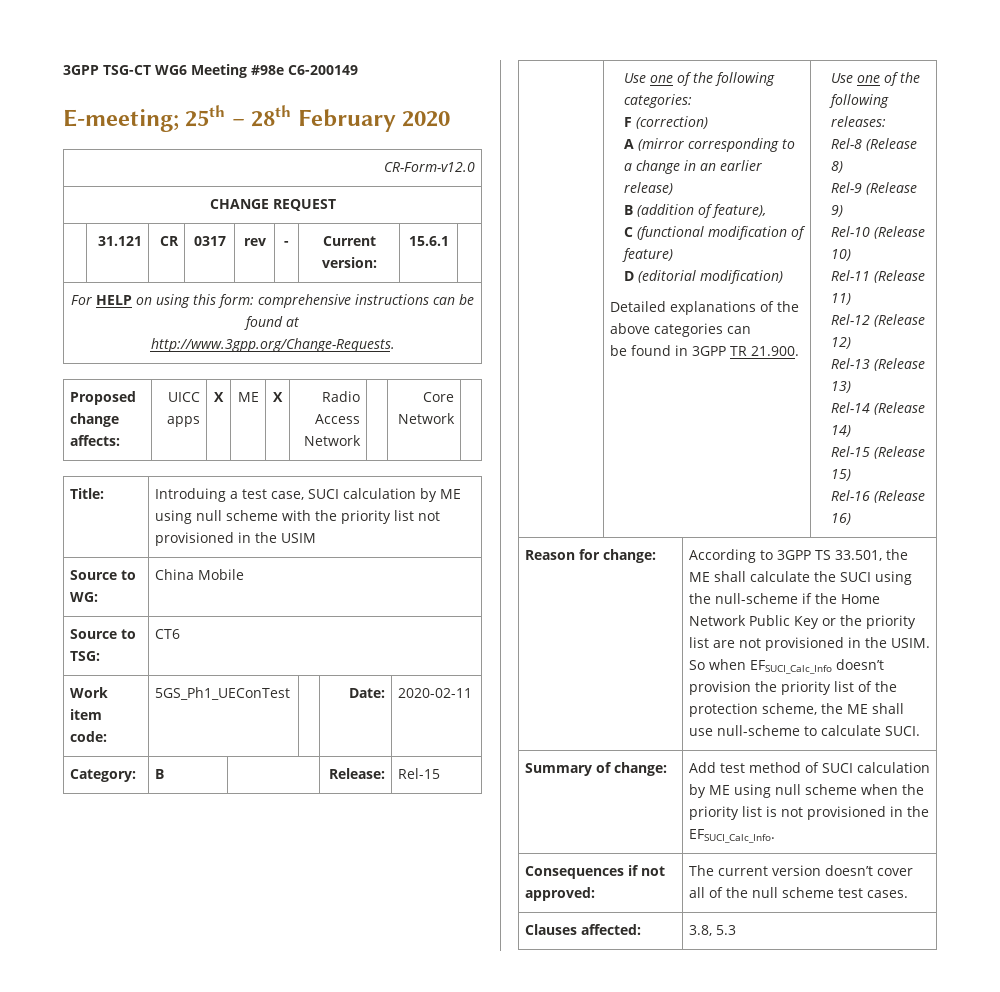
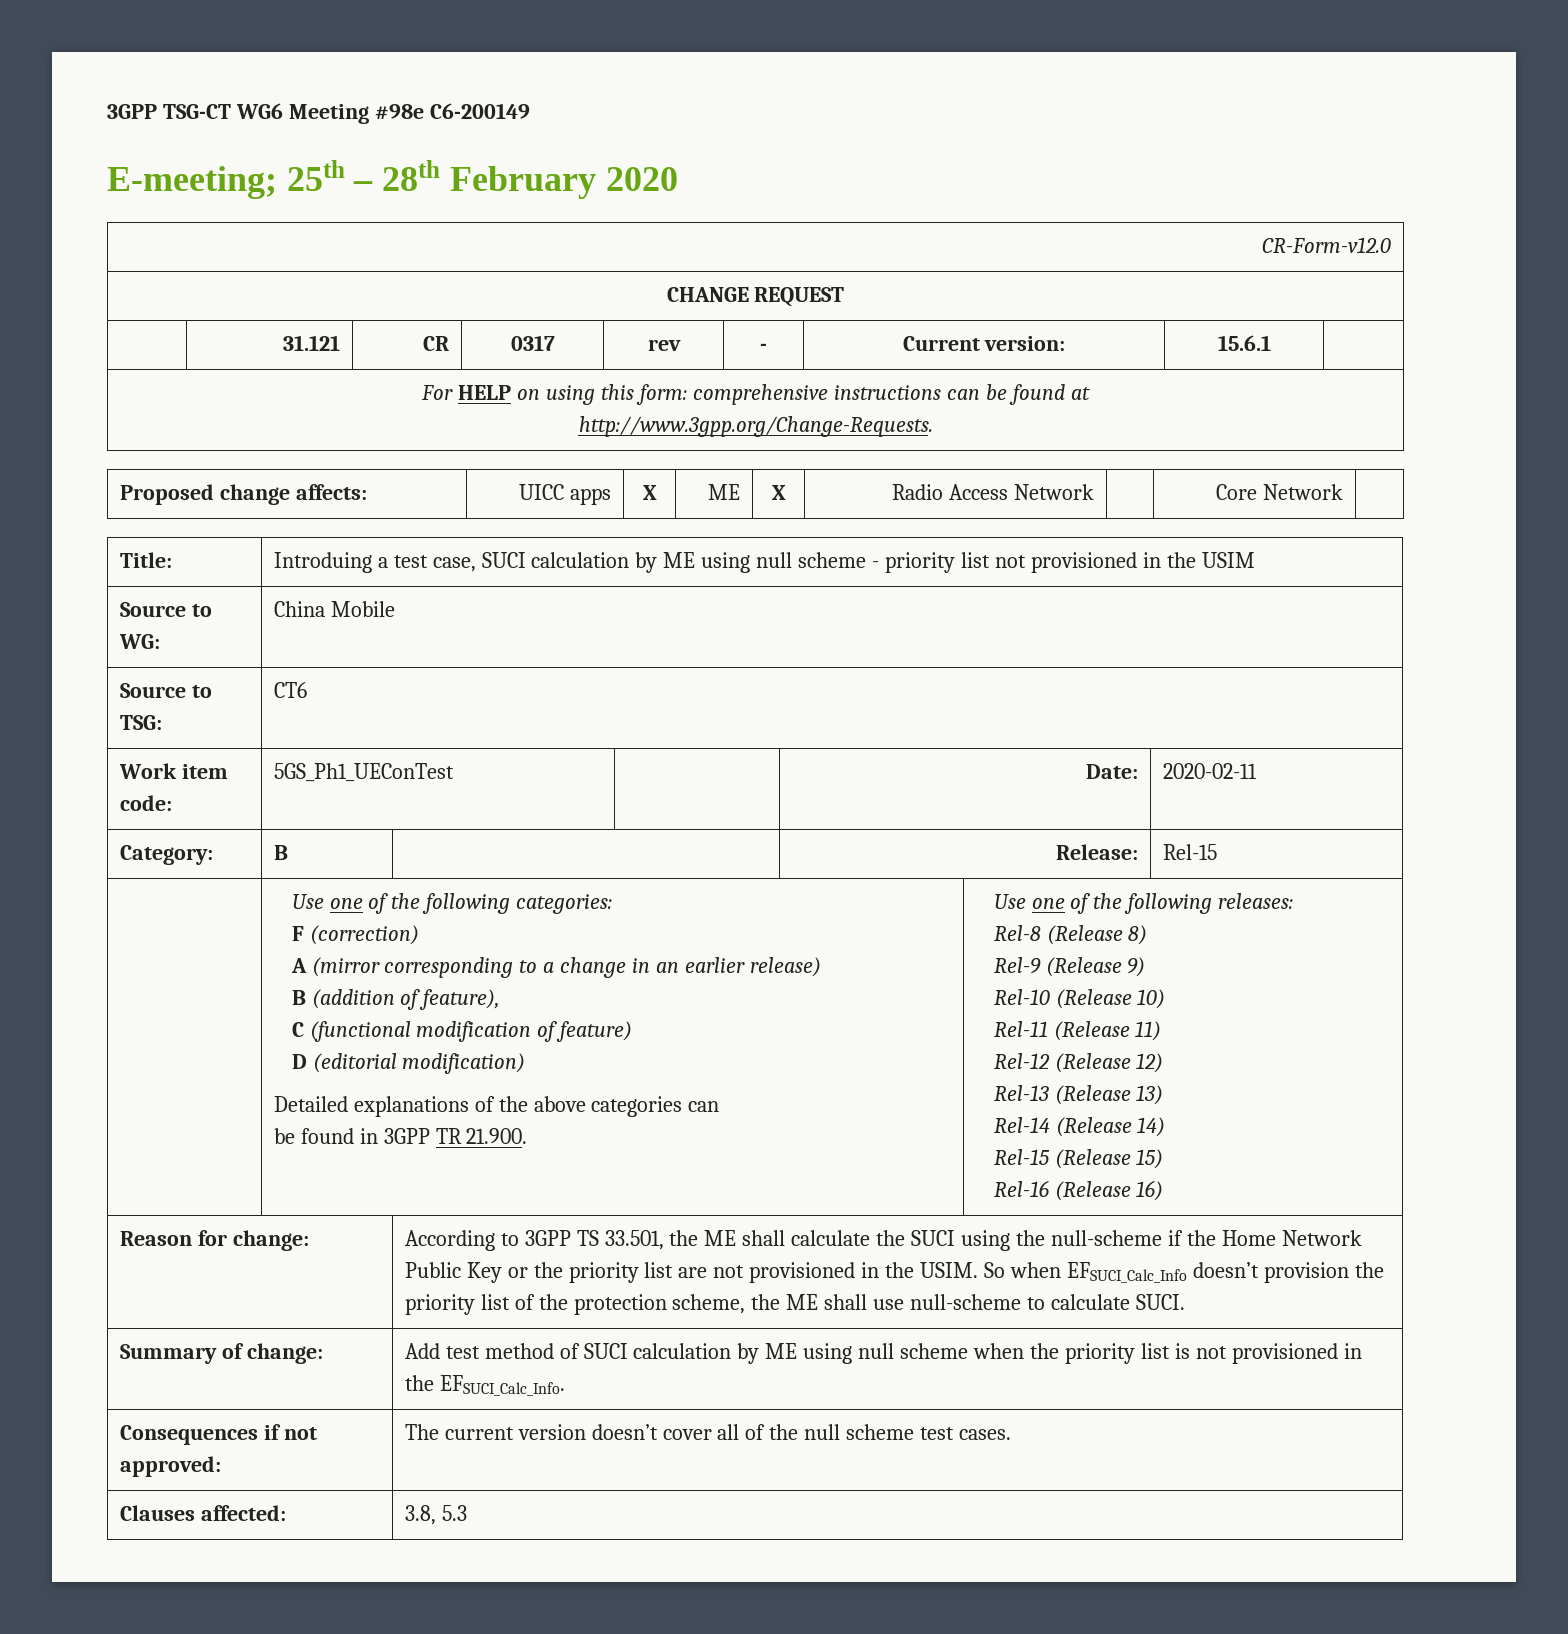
[281,510,337,521] with the -> [872,561,880,568] -

